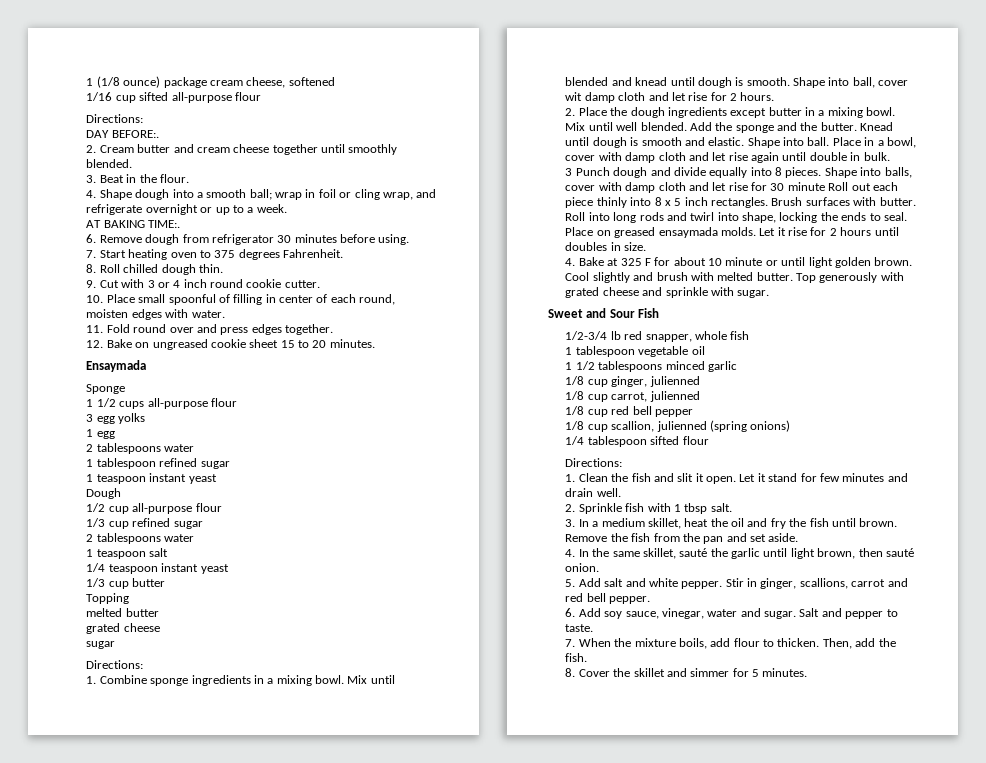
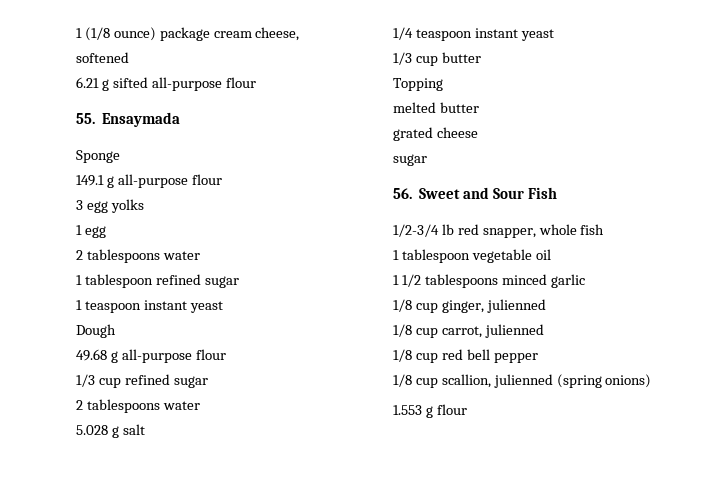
[86,92,136,103] 1/16 cup -> [75,77,109,91] 6.21 g
[86,114,144,123] [86,130,159,138] [86,144,398,155] [86,159,133,168] [86,174,189,183] [86,189,437,200] [86,204,287,215] [86,220,181,228] [86,234,410,245] [86,249,344,260] [86,264,223,275] [86,279,320,288] [86,294,396,305] [86,309,225,320] [86,324,334,335] [86,339,375,350] Directions: // DAY BEFORE:. // 2. Cream butter and cream cheese together until smoothly blended. // 3. Beat in the flour. // 4. Shape dough into a smooth ball; wrap in foil or cling wrap, and refrigerate overnight or up to a week. // AT BAKING TIME:. // 6. Remove dough from refrigerator 30 minutes before using. // 7. Start heating oven to 375 degrees Fahrenheit. // 8. Roll chilled dough thin. // 9. Cut with 3 or 4 inch round cookie cutter. // 10. Place small spoonful of filling in center of each round, moisten edges with water. // 11. Fold round over and press edges together. // 12. Bake on ungreased cookie sheet 15 to 20 minutes. // -> [75,113,95,124] 55.
[86,398,145,409] 1 1/2 cups -> [75,175,114,188] 149.1 g
[86,503,129,514] 1/2 cup -> [75,349,118,363] 49.68 g
[86,549,146,559] 1 teaspoon -> [75,425,119,438] 5.028 g
[86,660,144,669] [86,675,395,686] [565,77,909,88] [565,92,775,103] [565,107,896,118] [565,122,894,133] [565,137,916,148] [565,152,890,163] [565,167,912,178] [565,182,898,193] [565,197,916,208] [565,212,907,223] [565,227,899,238] [565,242,647,251] [565,257,913,268] [565,272,904,283] [565,287,770,298] Directions: // 1. Combine sponge ingredients in a mixing bowl. Mix until blended and knead until dough is smooth. Shape into ball, cover wit damp cloth and let rise for 2 hours. // 2. Place the dough ingredients except butter in a mixing bowl. Mix until well blended. Add the sponge and the butter. Knead until dough is smooth and elastic. Shape into ball. Place in a bowl, cover with damp cloth and let rise again until double in bulk. // 3 Punch dough and divide equally into 8 pieces. Shape into balls, cover with damp cloth and let rise for 30 minute Roll out each piece thinly into 8 x 5 inch rectangles. Brush surfaces with butter. Roll into long rods and twirl into shape, locking the ends to seal. Place on greased ensaymada molds. Let it rise for 2 hours until doubles in size. // 4. Bake at 325 F for about 10 minute or until light golden brown. Cool slightly and brush with melted butter. Top generously with grated cheese and sprinkle with sugar. // -> [392,188,412,199] 56.
[565,436,709,447] [565,458,623,467] [565,473,908,484] [565,488,621,497] [565,503,732,514] [565,518,898,529] [565,533,799,544] [565,548,914,559] [565,563,600,572] [565,578,908,589] [565,593,651,604] [565,608,898,619] [565,624,594,632] [565,638,896,649] [565,653,588,662] [565,668,808,677] 1/4 tablespoon sifted flour // Directions: // 1. Clean the fish and slit it open. Let it stand for few minutes and drain well. // 2. Sprinkle fish with 1 tbsp salt. // 3. In a medium skillet, heat the oil and fry the fish until brown. Remove the fish from the pan and set aside. // 4. In the same skillet, sauté the garlic until light brown, then sauté onion. // 5. Add salt and white pepper. Stir in ginger, scallions, carrot and red bell pepper. // 6. Add soy sauce, vinegar, water and sugar. Salt and pepper to taste. // 7. When the mixture boils, add flour to thicken. Then, add the fish. // 8. Cover the skillet and simmer for 5 minutes. -> [392,404,467,418] 1.553 g flour

